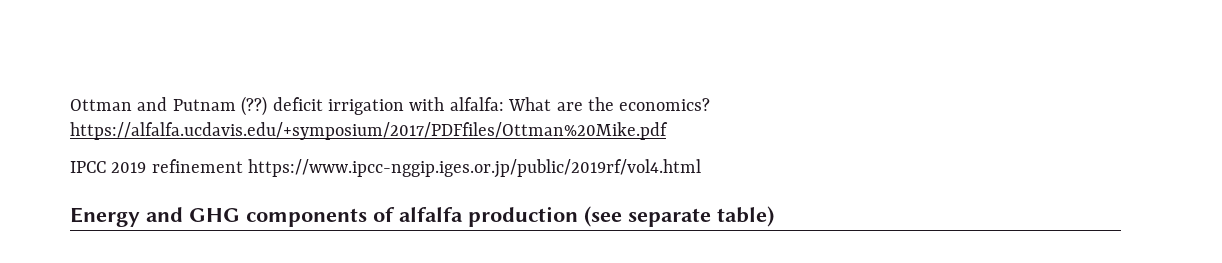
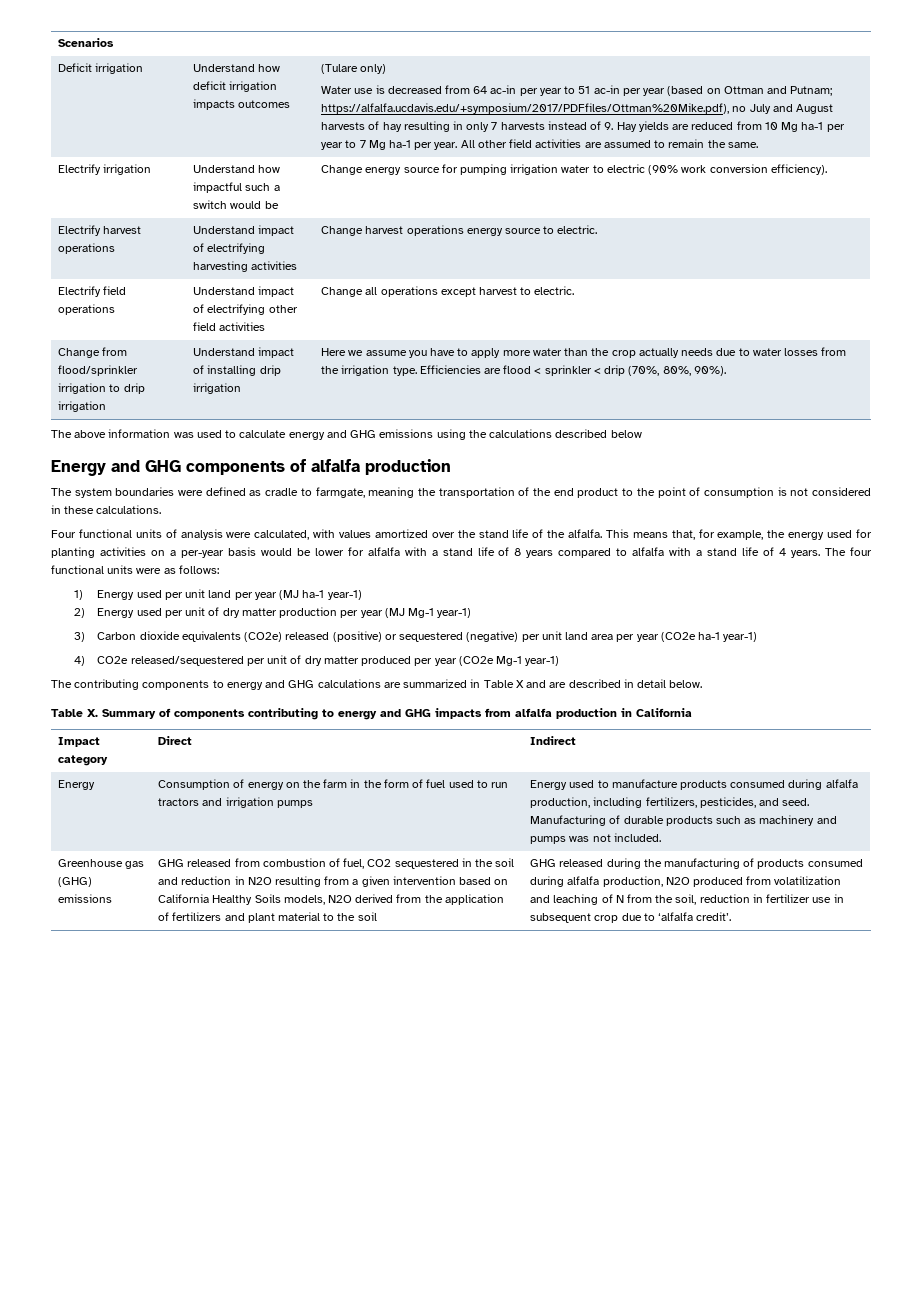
[70,96,711,116] [70,122,668,140] [70,159,702,178] Ottman and Putnam (??) deficit irrigation with alfalfa: What are the economics? https://alfalfa.ucdavis.edu/+symposium/2017/PDFfiles/Ottman%20Mike.pdf // IPCC 2019 refinement https://www.ipcc-nggip.iges.or.jp/public/2019rf/vol4.html -> [58,38,115,47] [58,63,144,74] [193,64,281,72] [193,81,278,92] [193,99,291,110] [321,64,387,74] [321,85,833,96] [321,103,834,114] [321,121,845,132] [321,139,758,150] [58,164,152,175] [193,165,281,173] [193,182,280,193] [193,200,279,209] [321,164,827,175] [58,225,142,236] [58,243,116,254] [193,225,295,236] [193,243,266,254] [193,261,298,272] [321,225,598,236] [58,286,127,297] [58,304,116,315] [193,286,295,297] [193,304,298,315] [193,322,266,331] [321,286,575,297] [58,347,128,358] [58,365,139,376] [58,383,145,394] [58,401,107,412] [193,347,295,358] [193,365,281,376] [193,383,242,394] [321,347,847,358] [321,365,726,376] [51,429,642,440] Scenarios // Deficit irrigation | Understand how deficit irrigation impacts outcomes | (Tulare only) // Water use is decreased from 64 ac-in per year to 51 ac-in per year (based on Ottman and Putnam; https://alfalfa.ucdavis.edu/+symposium/2017/PDFfiles/Ottman%20Mike.pdf), no July and August harvests of hay resulting in only 7 harvests instead of 9. Hay yields are reduced from 10 Mg ha-1 per year to 7 Mg ha-1 per year. All other field activities are assumed to remain the same. // Electrify irrigation | Understand how impactful such a switch would be | Change energy source for pumping irrigation water to electric (90% work conversion efficiency). // Electrify harvest operations | Understand impact of electrifying harvesting activities | Change harvest operations energy source to electric. // Electrify field operations | Understand impact of electrifying other field activities | Change all operations except harvest to electric. // Change from flood/sprinkler irrigation to drip irrigation | Understand impact of installing drip irrigation | Here we assume you have to apply more water than the crop actually needs due to water losses from the irrigation type. Efficiencies are flood < sprinkler < drip (70%, 80%, 90%). // The above information was used to calculate energy and GHG emissions using the calculations described below
[584,206,774,227] (see separate table) -> [51,487,871,498] [51,505,162,514] [51,529,872,540] [51,547,872,558] [51,565,219,574] [74,589,362,600] [74,607,472,618] [74,631,758,642] [74,655,560,666] [51,679,703,690] [51,708,692,720] [58,737,101,747] [58,755,109,766] [158,736,193,745] [530,736,577,745] [58,780,96,790] [158,779,509,790] [158,797,313,808] [530,779,858,790] [530,797,810,808] [530,815,837,826] [530,833,661,844] [58,859,145,869] [58,877,93,887] [58,894,113,903] [158,858,515,869] [158,876,509,887] [158,894,504,905] [158,912,377,923] [530,858,863,869] [530,876,842,887] [530,894,844,905] [530,912,732,923] // The system boundaries were defined as cradle to farmgate, meaning the transportation of the end product to the point of consumption is not considered in these calculations. // Four functional units of analysis were calculated, with values amortized over the stand life of the alfalfa. This means that, for example, the energy used for planting activities on a per-year basis would be lower for alfalfa with a stand life of 8 years compared to alfalfa with a stand life of 4 years. The four functional units were as follows: // 1) Energy used per unit land per year (MJ ha-1 year-1) // 2) Energy used per unit of dry matter production per year (MJ Mg-1 year-1) // 3) Carbon dioxide equivalents (CO2e) released (positive) or sequestered (negative) per unit land area per year (CO2e ha-1 year-1) // 4) CO2e released/sequestered per unit of dry matter produced per year (CO2e Mg-1 year-1) // The contributing components to energy and GHG calculations are summarized in Table X and are described in detail below. // Table X. Summary of components contributing to energy and GHG impacts from alfalfa production in California // Impact category | Direct | Indirect // Energy | Consumption of energy on the farm in the form of fuel used to run tractors and irrigation pumps | Energy used to manufacture products consumed during alfalfa production, including fertilizers, pesticides, and seed. Manufacturing of durable products such as machinery and pumps was not included. // Greenhouse gas (GHG) emissions | GHG released from combustion of fuel, CO2 sequestered in the soil and reduction in N2O resulting from a given intervention based on California Healthy Soils models, N2O derived from the application of fertilizers and plant material to the soil | GHG released during the manufacturing of products consumed during alfalfa production, N2O produced from volatilization and leaching of N from the soil, reduction in fertilizer use in subsequent crop due to ‘alfalfa credit’.

